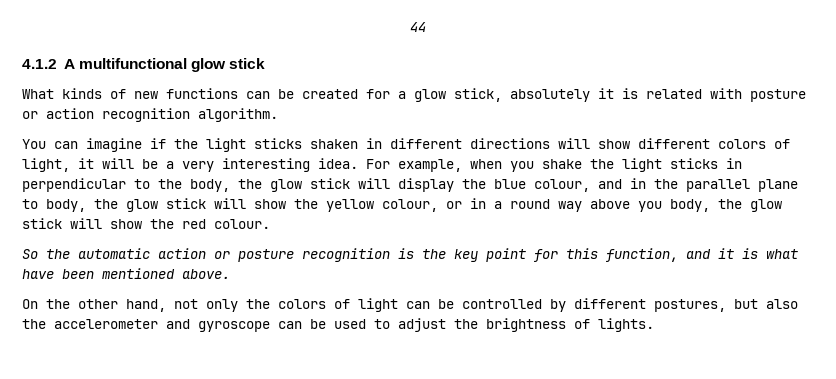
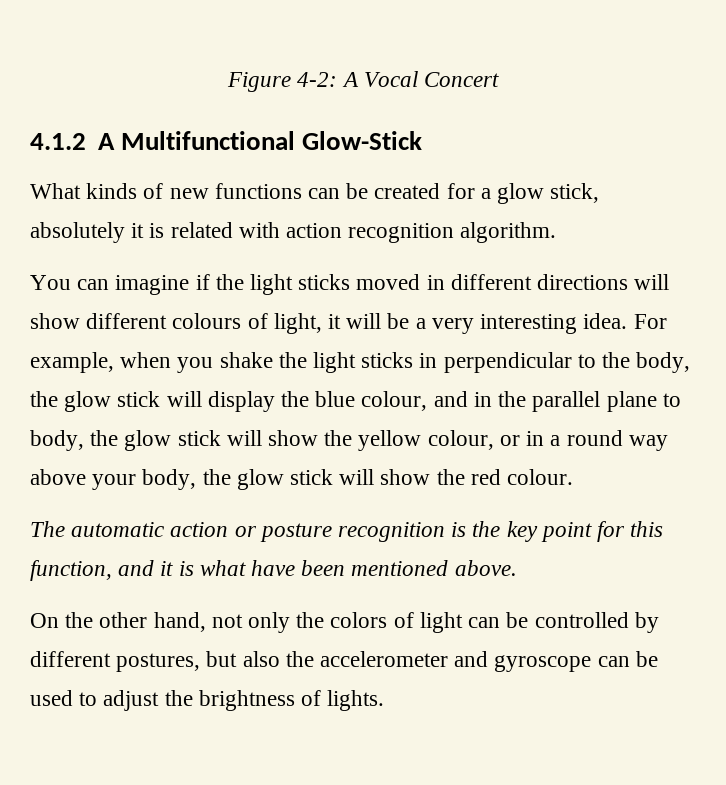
[410,22,426,32] 44 -> [227,71,499,92] Figure 4-2: A Vocal Concert
[78,58,266,72] multifunctional glow stick -> [120,131,422,150] Multifunctional Glow-Stick
[750,89,806,102] [22,111,38,119] posture or -> (280, 230) none
[310,139,358,149] shaken -> [356,274,421,290] moved
[718,139,766,149] colors -> [172,313,242,329] colours
[638,201,662,212] you -> [92,474,137,490] your
[22,249,70,259] So the -> [30,521,65,537] The

